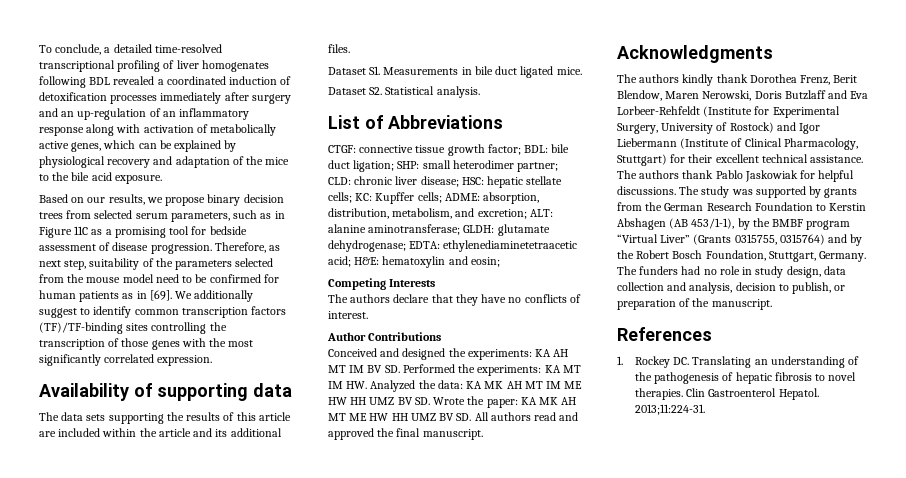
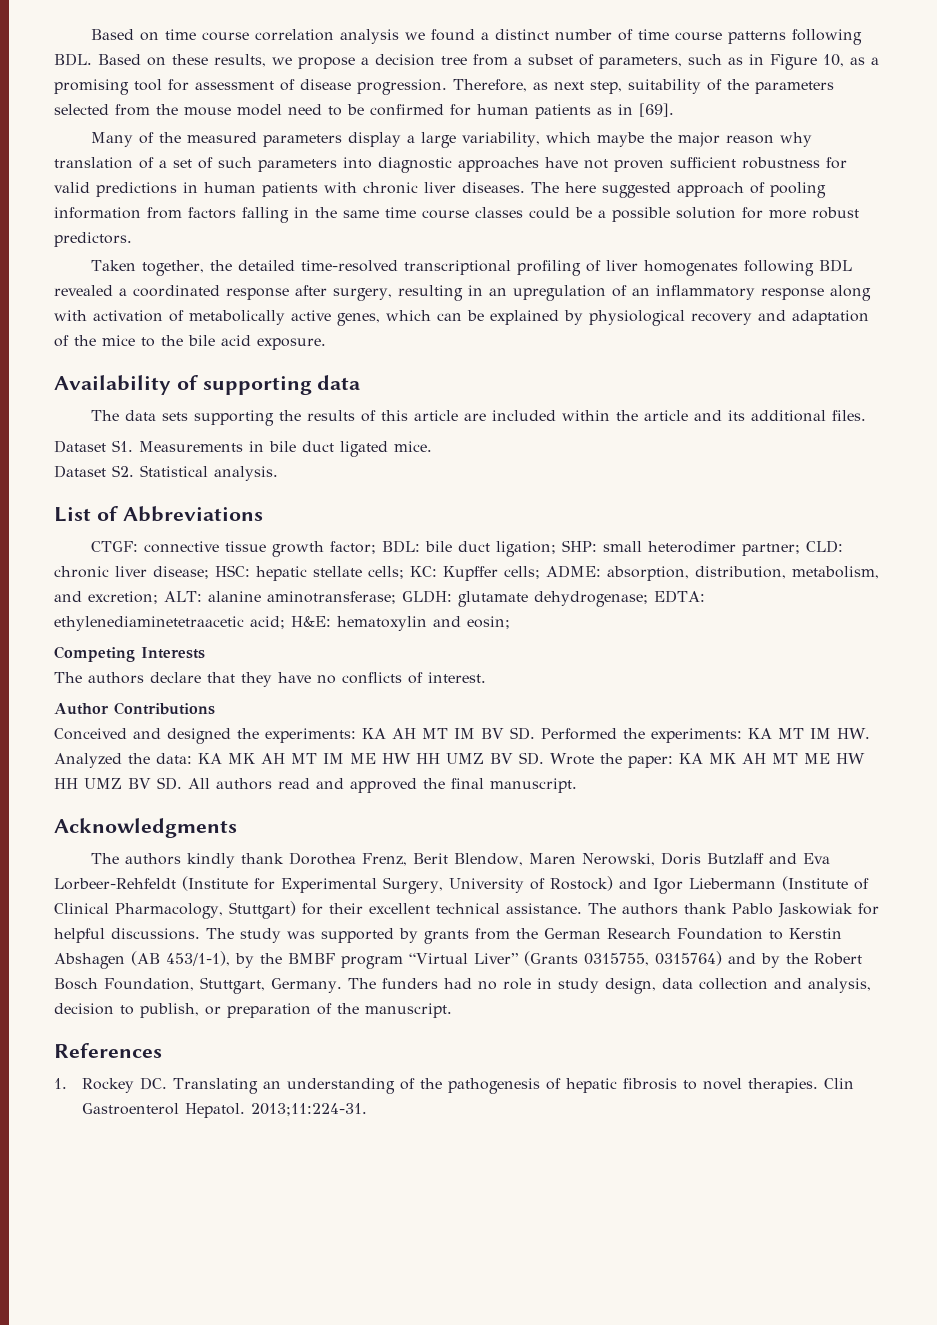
[39,44,111,55] To conclude, a -> [91,29,863,45] [54,53,879,70] [54,79,834,95] [54,103,674,119] [91,132,813,148] [54,157,847,173] [54,182,826,198] [54,207,859,223] [54,232,132,247] [91,260,233,276] Based on time course correlation analysis we found a distinct number of time course patterns following BDL. Based on these results, we propose a decision tree from a subset of parameters, such as in Figure 10, as a promising tool for assessment of disease progression. Therefore, as next step, suitability of the parameters selected from the mouse model need to be confirmed for human patients as in [69]. // Many of the measured parameters display a large variability, which maybe the major reason why translation of a set of such parameters into diagnostic approaches have not proven sufficient robustness for valid predictions in human patients with chronic liver diseases. The here suggested approach of pooling information from factors falling in the same time course classes could be a possible solution for more robust predictors. // Taken together, the
[229,76,292,85] [39,92,291,104] [39,108,147,120] induction of detoxification processes immediately after surgery and an up-regulation -> [226,285,606,301] response after surgery, resulting in an upregulation
[39,194,284,206] [39,210,285,222] [39,226,247,238] [39,242,281,254] [39,258,274,270] [39,274,279,283] [39,290,254,302] [39,306,287,318] [39,322,227,334] [39,338,254,350] [39,354,213,366] // Based on our results, we propose binary decision trees from selected serum parameters, such as in Figure 11C as a promising tool for bedside assessment of disease progression. Therefore, as next step, suitability of the parameters selected from the mouse model need to be confirmed for human patients as in [69]. We additionally suggest to identify common transcription factors (TF)/TF-binding sites controlling the transcription of those genes with the most significantly correlated expression. -> (326, 344) none

